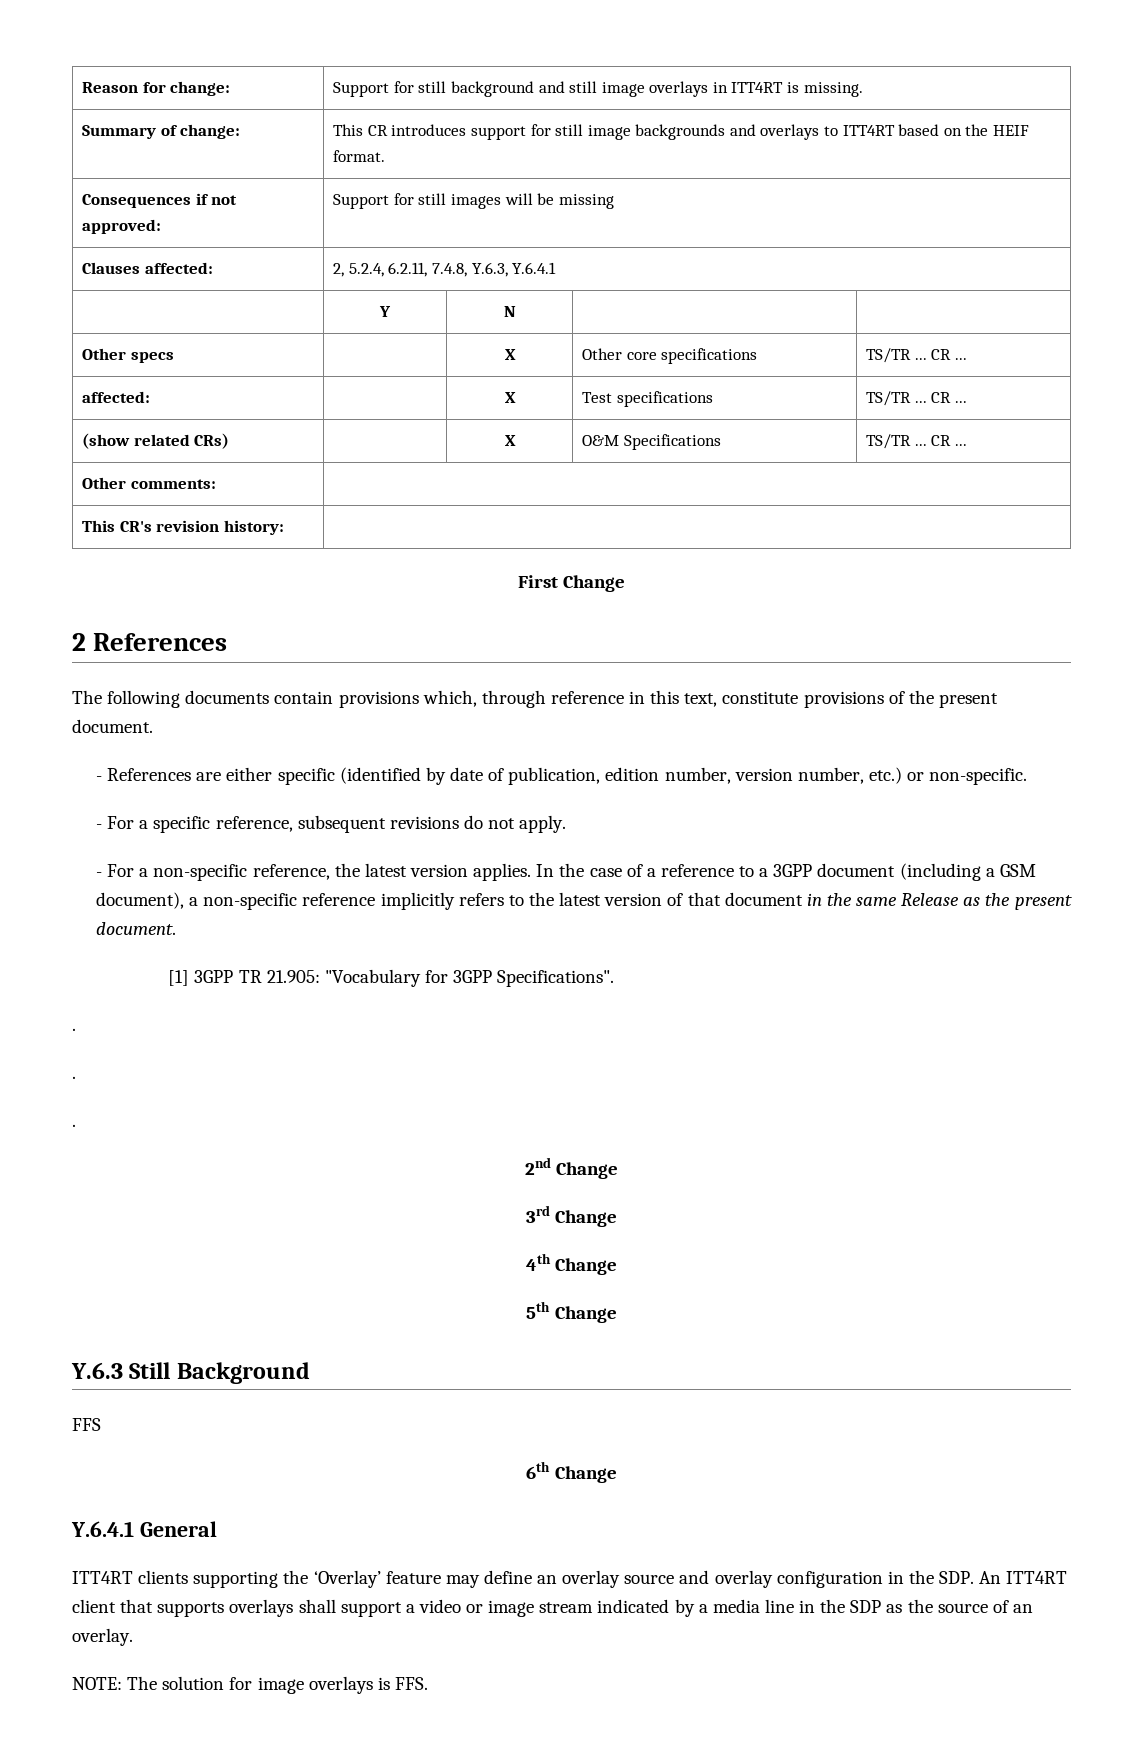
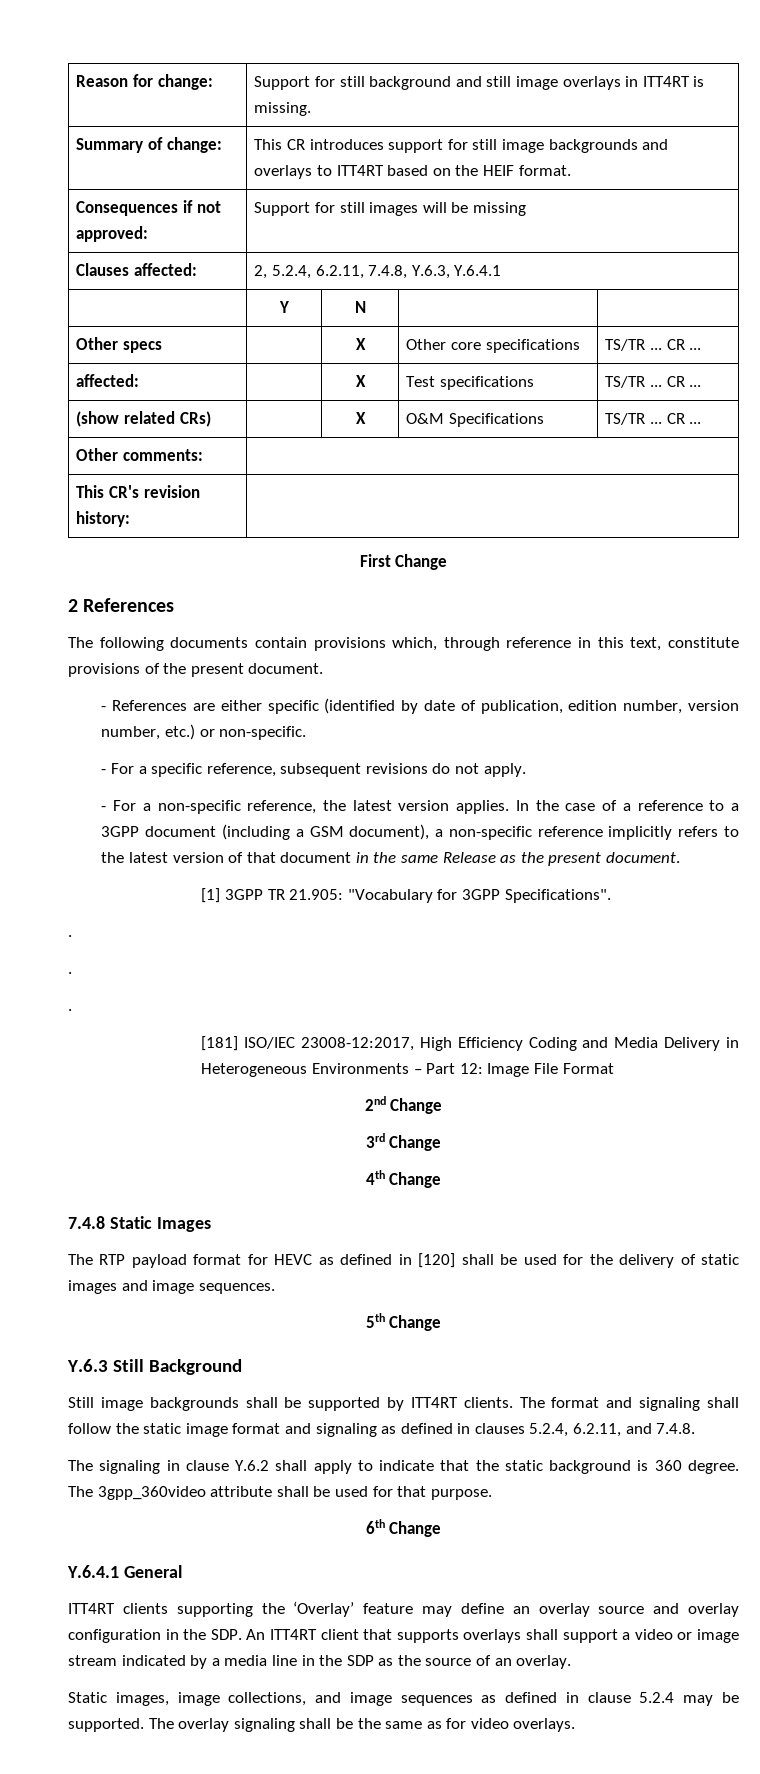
(76, 1125) none -> [201,1036,739,1051] [201,1063,614,1077] // [181] ISO/IEC 23008-12:2017, High Efficiency Coding and Media Delivery in Heterogeneous Environments – Part 12: Image File Format
(618, 1266) none -> [68,1216,211,1232] [68,1253,740,1268] [68,1280,275,1294] // 7.4.8 Static Images // The RTP payload format for HEVC as defined in [120] shall be used for the delivery of static images and image sequences.
[72,1418,101,1431] FFS -> [68,1397,739,1411] [68,1423,696,1437] [68,1460,739,1474] [68,1486,492,1500] Still image backgrounds shall be supported by ITT4RT clients. The format and signaling shall follow the static image format and signaling as defined in clauses 5.2.4, 6.2.11, and 7.4.8. // The signaling in clause Y.6.2 shall apply to indicate that the static background is 360 degree. The 3gpp_360video attribute shall be used for that purpose.
[72,1676,428,1694] NOTE: The solution for image overlays is FFS. -> [68,1692,739,1706] [68,1718,576,1732] Static images, image collections, and image sequences as defined in clause 5.2.4 may be supported. The overlay signaling shall be the same as for video overlays.

